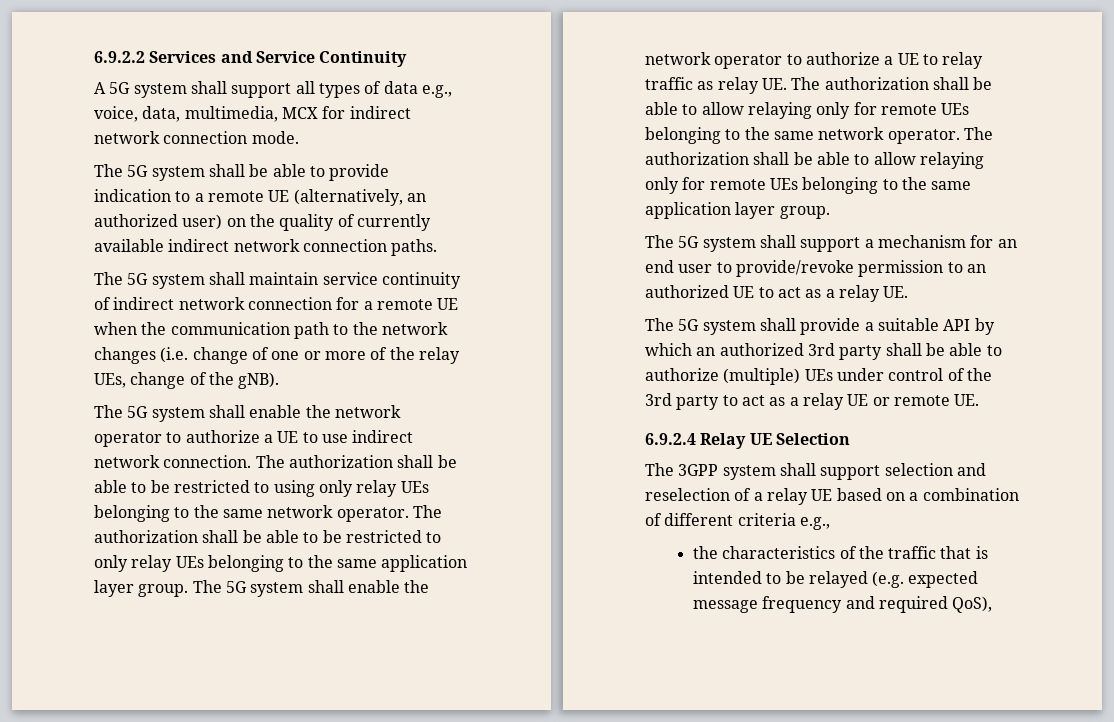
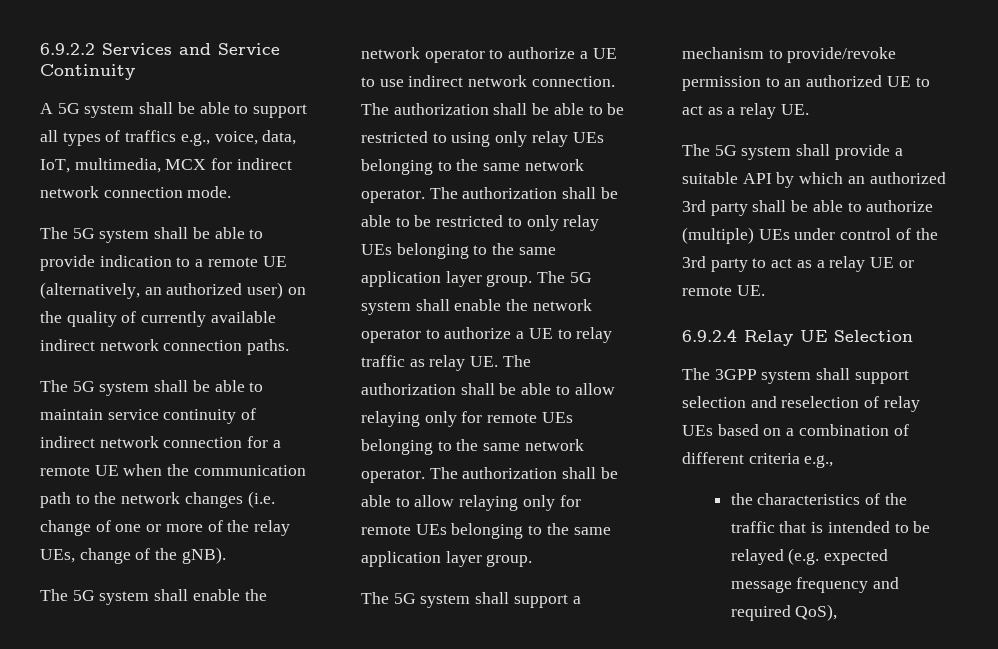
(227, 87) none -> [177,102,249,114] be able to
[383,81,418,94] data -> [125,130,177,142] traffics
(181, 114) none -> [40,159,70,173] IoT,
(245, 278) none -> [192,380,264,392] be able to
[970,235,1017,248] [645,260,713,273] for an end user -> (764, 53) none
[753,488,833,505] a relay UE -> [883,396,920,412] [682,425,713,436] relay UEs

